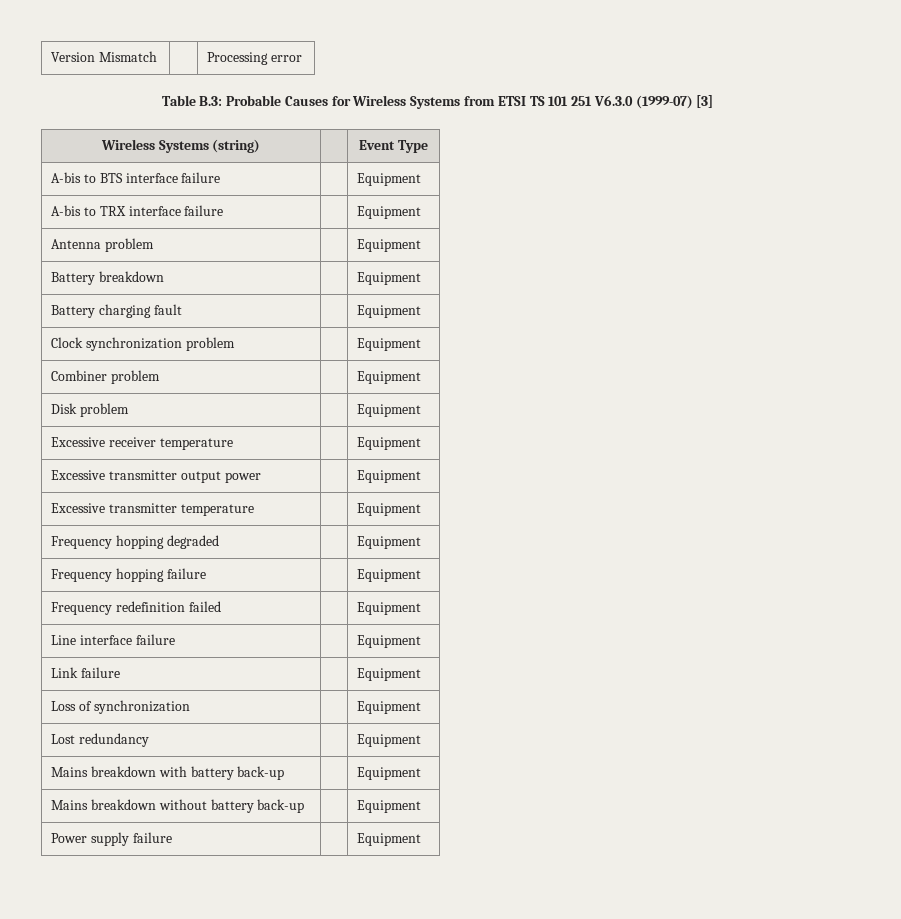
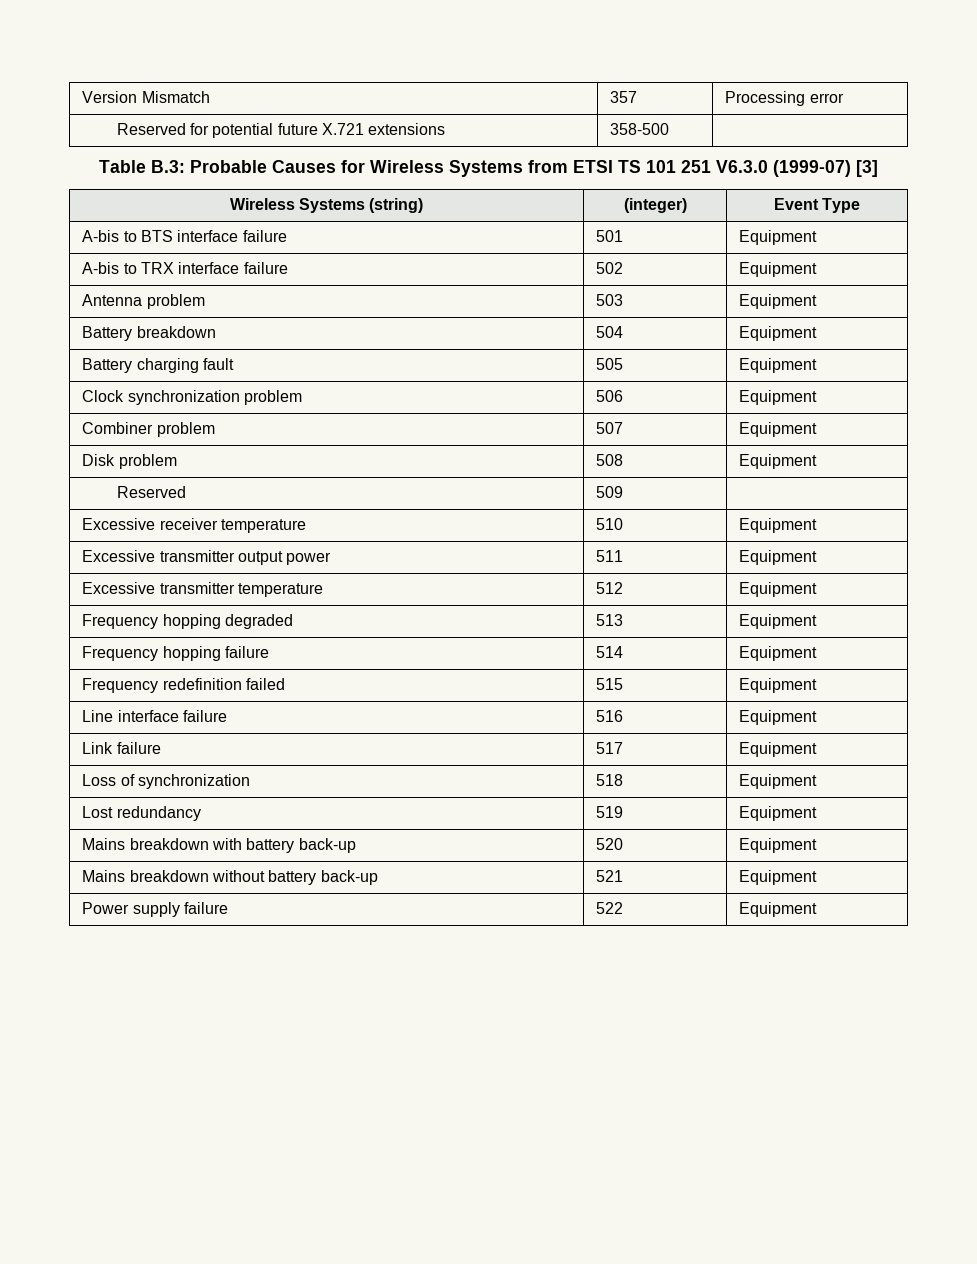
(158, 56) none -> [610,91,638,103] 357
(303, 58) none -> [116,123,446,138] [610,123,670,135] // Reserved for potential future X.721 extensions | 358-500 |
(261, 146) none -> [623,198,687,213] (integer)
(221, 177) none -> [596,230,624,242] 501
(224, 210) none -> [596,262,624,274] 502
(155, 245) none -> [596,294,624,306] 503
(165, 276) none -> [596,326,624,338] 504
(182, 309) none -> [596,358,624,370] 505
(235, 344) none -> [596,390,624,402] 506
(161, 377) none -> [596,422,624,434] 507
[357,404,422,417] | Equipment -> [596,454,624,466] [739,454,818,469] [116,486,186,498] [596,486,624,498] 508 | Equipment // Reserved | 509 |
(233, 444) none -> [596,518,624,530] 510
(261, 477) none -> [596,550,624,562] 511
(254, 510) none -> [596,582,624,594] 512
(219, 542) none -> [596,614,624,626] 513
(206, 573) none -> [596,646,624,658] 514
(221, 606) none -> [596,678,624,690] 515
(175, 639) none -> [596,710,624,722] 516
(121, 672) none -> [596,742,624,754] 517
(190, 707) none -> [596,774,624,786] 518
(150, 740) none -> [596,806,624,818] 519
(285, 773) none -> [596,838,624,850] 520
(305, 806) none -> [596,870,624,882] 521
(172, 837) none -> [596,902,624,914] 522

